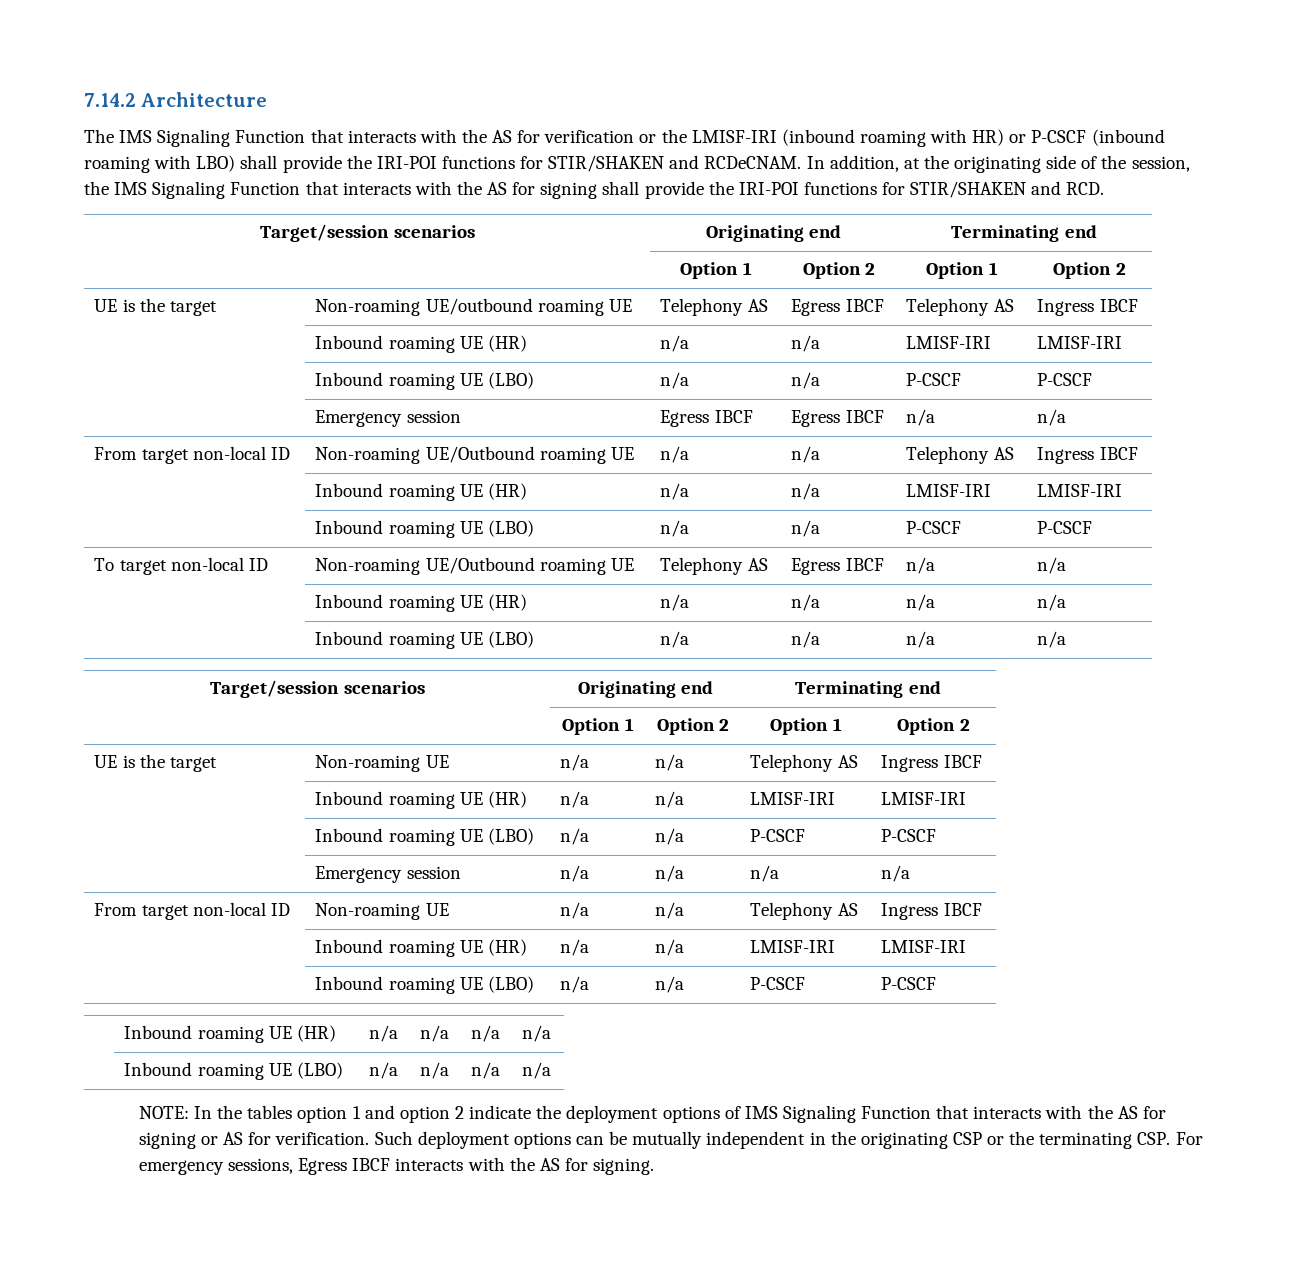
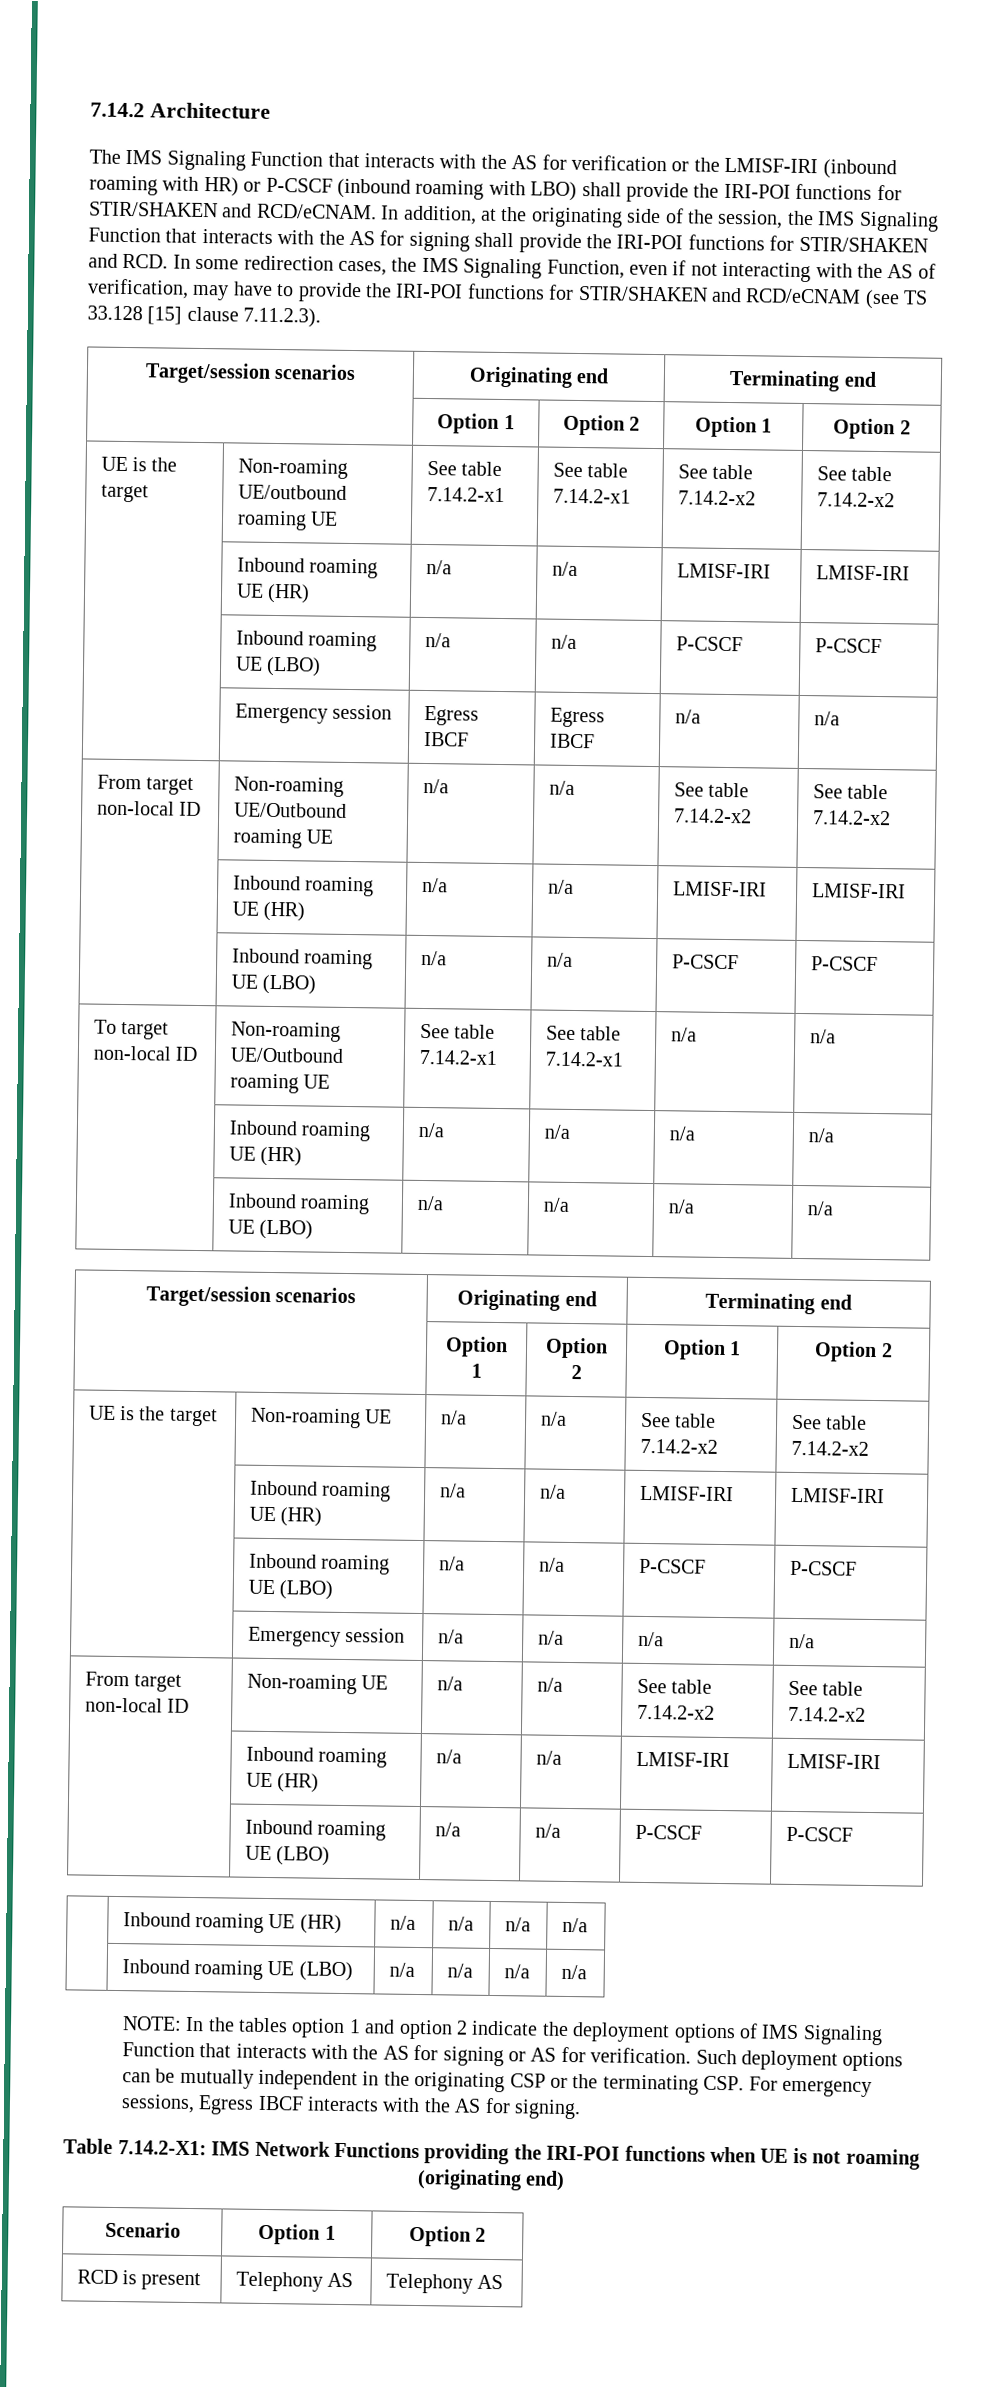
[704,156,802,169] RCDeCNAM. -> [256,203,377,220] RCD/eCNAM.
(1105, 188) none -> [172,254,936,283] [87,278,929,310] [87,305,322,328] In some redirection cases, the IMS Signaling Function, even if not interacting with the AS of verification, may have to provide the IRI-POI functions for STIR/SHAKEN and RCD/eCNAM (see TS 33.128 [15] clause 7.11.2.3).
[660,298,768,316] [791,299,884,316] [906,298,1014,316] [1037,299,1138,316] Telephony AS | Egress IBCF | Telephony AS | Ingress IBCF -> [426,460,503,476] [426,486,505,503] [552,462,629,478] [552,488,631,504] [677,464,754,480] [677,490,756,506] [816,466,893,482] [816,492,895,508] See table 7.14.2-x1 | See table 7.14.2-x1 | See table 7.14.2-x2 | See table 7.14.2-x2
[906,446,1014,464] [1037,447,1138,464] Telephony AS | Ingress IBCF -> [673,782,750,798] [673,808,752,824] [812,784,889,800] [812,810,891,826] See table 7.14.2-x2 | See table 7.14.2-x2
[660,557,768,575] [791,558,884,575] Telephony AS | Egress IBCF -> [419,1023,496,1039] [418,1049,497,1065] [545,1025,622,1041] [544,1051,623,1067] See table 7.14.2-x1 | See table 7.14.2-x1
[750,754,858,772] [881,755,982,772] Telephony AS | Ingress IBCF -> [640,1412,717,1428] [639,1438,718,1454] [790,1414,868,1430] [790,1440,869,1456] See table 7.14.2-x2 | See table 7.14.2-x2
[750,902,858,920] [881,903,982,920] Telephony AS | Ingress IBCF -> [636,1678,713,1694] [636,1704,715,1720] [787,1680,864,1696] [787,1706,866,1722] See table 7.14.2-x2 | See table 7.14.2-x2
(655, 1166) none -> [63,2138,920,2170] [416,2169,566,2191] [104,2221,181,2238] [258,2223,336,2245] [408,2225,487,2247] [76,2269,202,2291] [235,2271,354,2292] [385,2273,504,2294] // Table 7.14.2-X1: IMS Network Functions providing the IRI-POI functions when UE is not roaming (originating end) // Scenario | Option 1 | Option 2 // RCD is present | Telephony AS | Telephony AS

